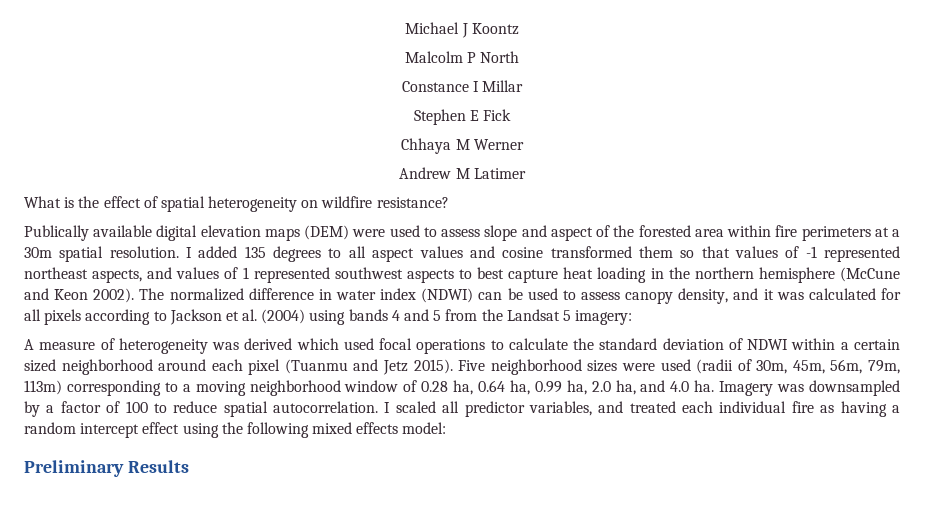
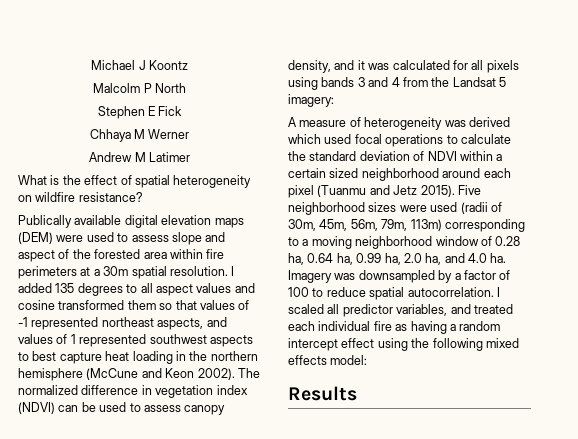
[401,80,524,92] // Constance I Millar -> (186, 88) none
[336,288,474,303] water index (NDWI) -> [155,385,248,398] [18,402,55,414] vegetation index (NDVI)
[85,309,442,325] according to Jackson et al. (2004) using bands 4 and 5 -> [288,77,400,90] using bands 3 and 4
[747,339,789,350] NDWI -> [427,151,457,161] NDVI
[24,460,124,477] Preliminary -> (368, 360) none

